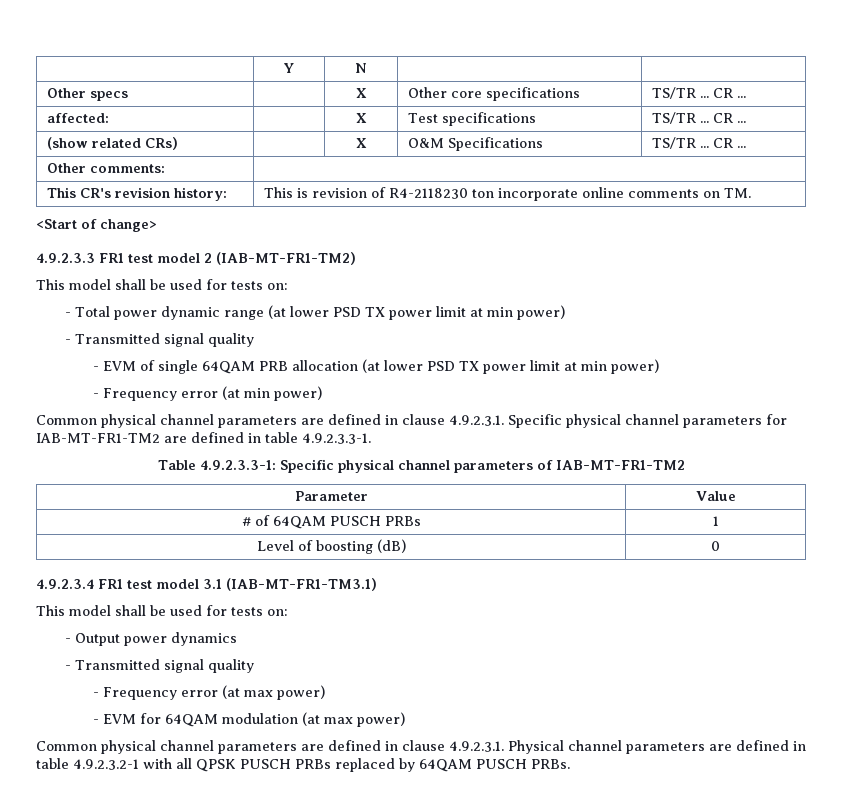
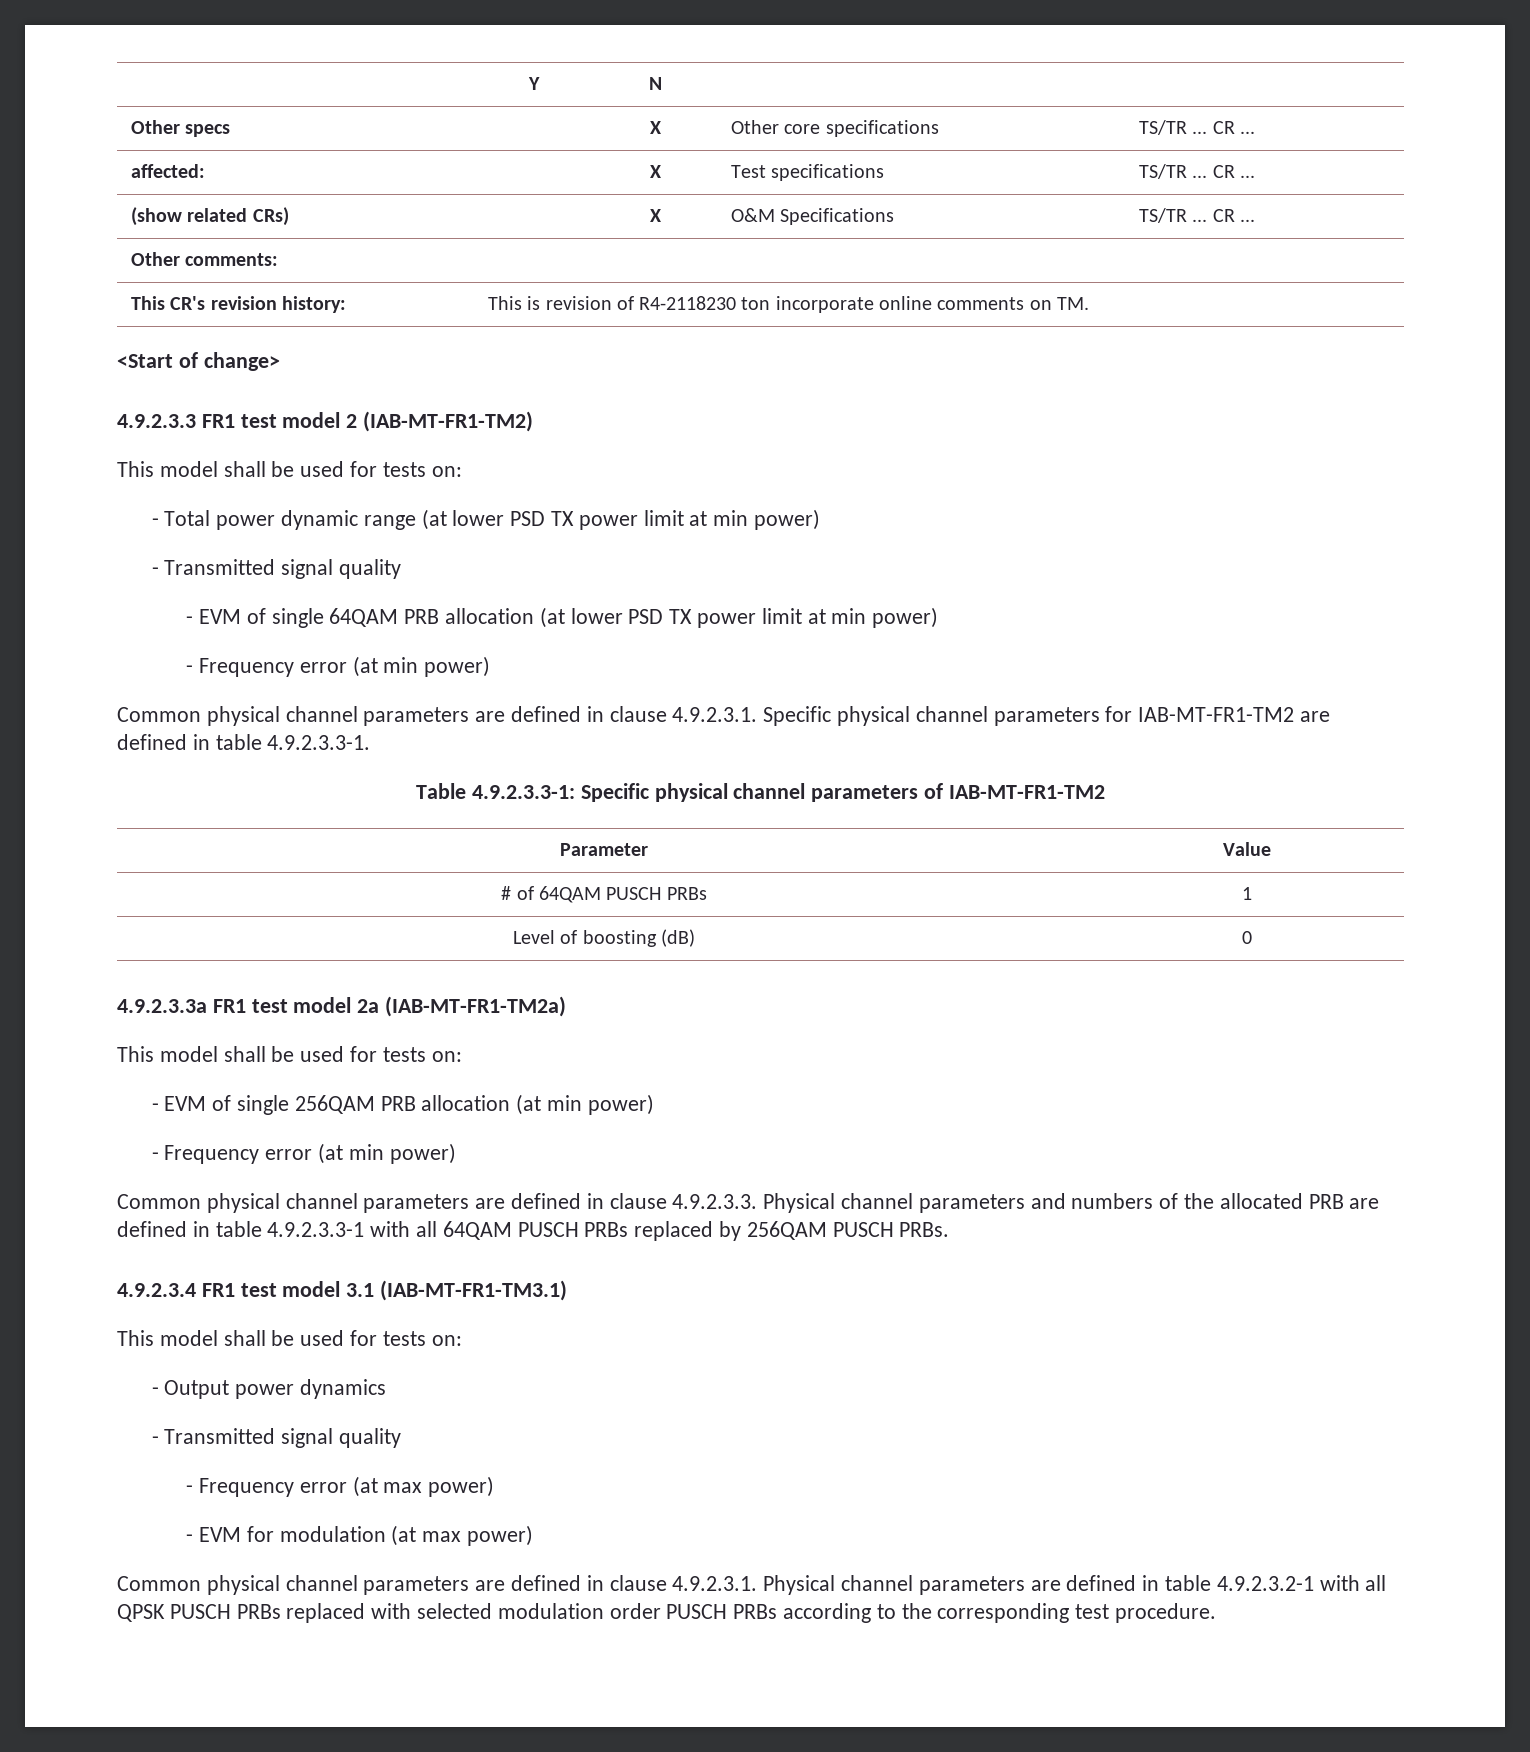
(720, 546) none -> [117,996,567,1017] [117,1046,462,1062] [151,1094,654,1115] [151,1143,456,1164] [117,1193,1380,1213] [117,1221,950,1241] // 4.9.2.3.3a FR1 test model 2a (IAB-MT-FR1-TM2a) // This model shall be used for tests on: // - EVM of single 256QAM PRB allocation (at min power) // - Frequency error (at min power) // Common physical channel parameters are defined in clause 4.9.2.3.3. Physical channel parameters and numbers of the allocated PRB are defined in table 4.9.2.3.3-1 with all 64QAM PUSCH PRBs replaced by 256QAM PUSCH PRBs.
[165,714,219,727] 64QAM -> (274, 1534) none
[399,758,570,772] by 64QAM PUSCH PRBs. -> [371,1603,1217,1623] with selected modulation order PUSCH PRBs according to the corresponding test procedure.

